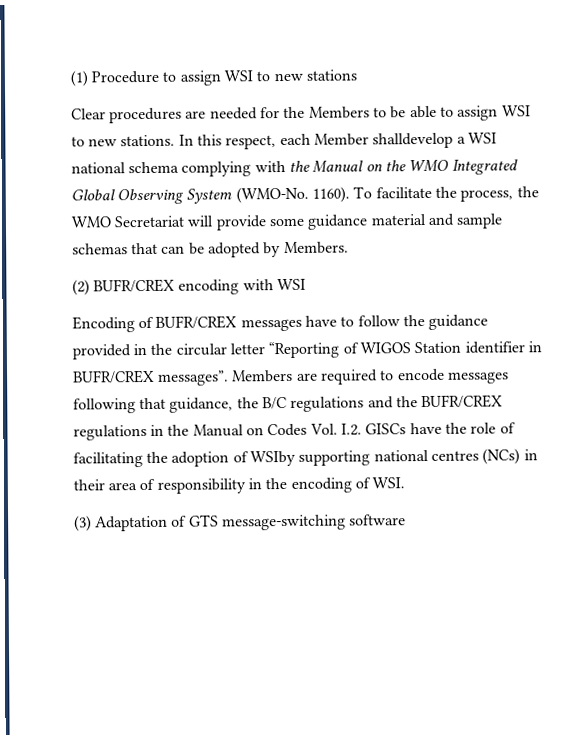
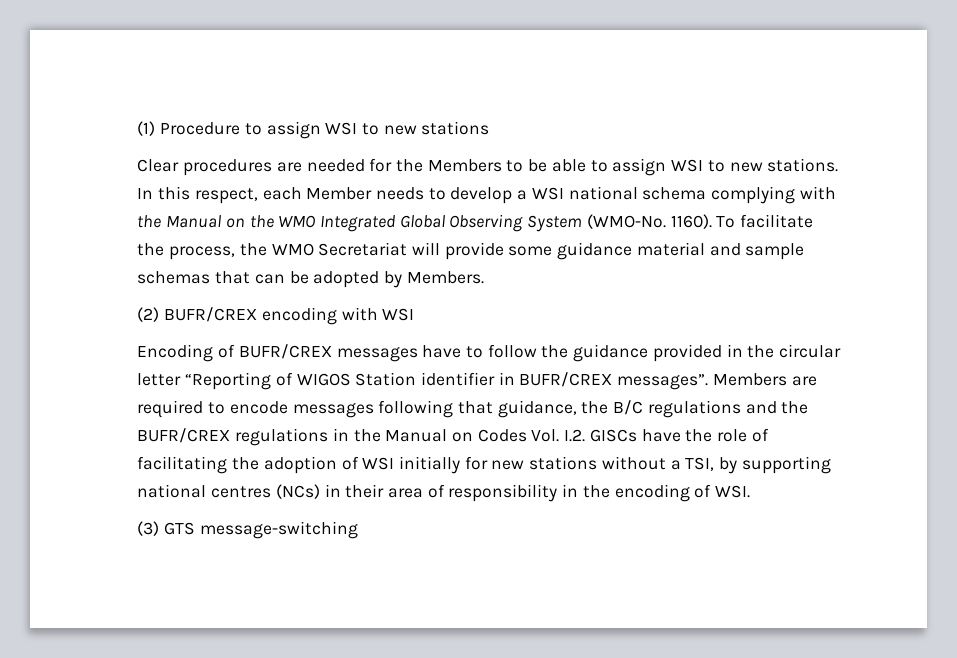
[372,132,454,149] shalldevelop -> [376,187,513,204] needs to develop
[250,450,297,467] WSIby -> [362,456,738,474] WSI initially for new stations without a TSI, by
[95,515,188,532] Adaptation of -> (160, 528) none
[349,514,407,526] software -> (358, 530) none

